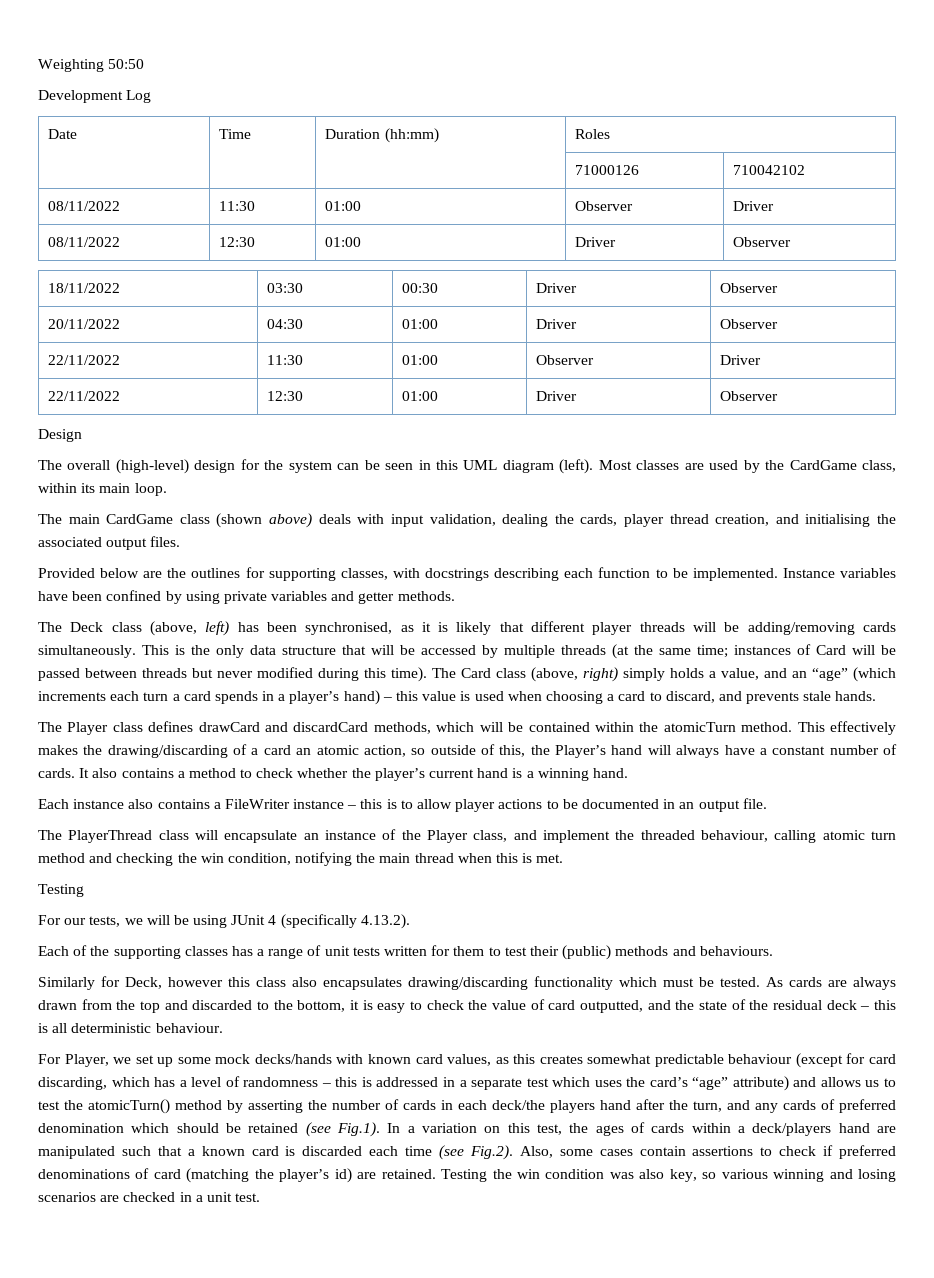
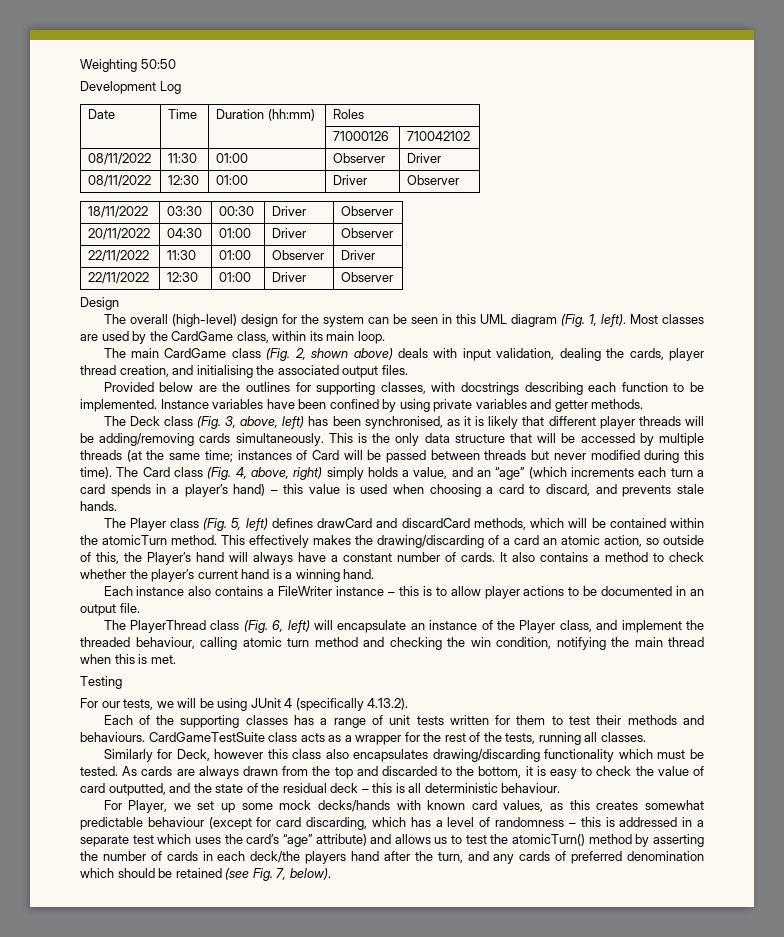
[559,459,594,474] (left). -> [560,314,626,327] (Fig. 1, left).
[216,513,263,528] (shown -> [266,348,349,361] (Fig. 2, shown
[149,621,197,636] (above, -> [196,416,279,429] (Fig. 3, above,
[531,667,578,682] (above, -> [207,467,289,480] (Fig. 4, above,
(143, 727) none -> [203,518,268,531] (Fig. 5, left)
(189, 835) none -> [243,620,310,633] (Fig. 6, left)
[562,945,612,960] (public) -> (622, 720) none
(773, 951) none -> [148,732,646,745] CardGameTestSuite class acts as a wrapper for the rest of the tests, running all classes.
[337,1122,897,1137] [38,1145,896,1160] [38,1168,897,1183] [38,1192,261,1202] Fig.1). In a variation on this test, the ages of cards within a deck/players hand are manipulated such that a known card is discarded each time (see Fig.2). Also, some cases contain assertions to check if preferred denominations of card (matching the player’s id) are retained. Testing the win condition was also key, so various winning and losing scenarios are checked in a unit test. -> [252,868,331,881] Fig. 7, below).

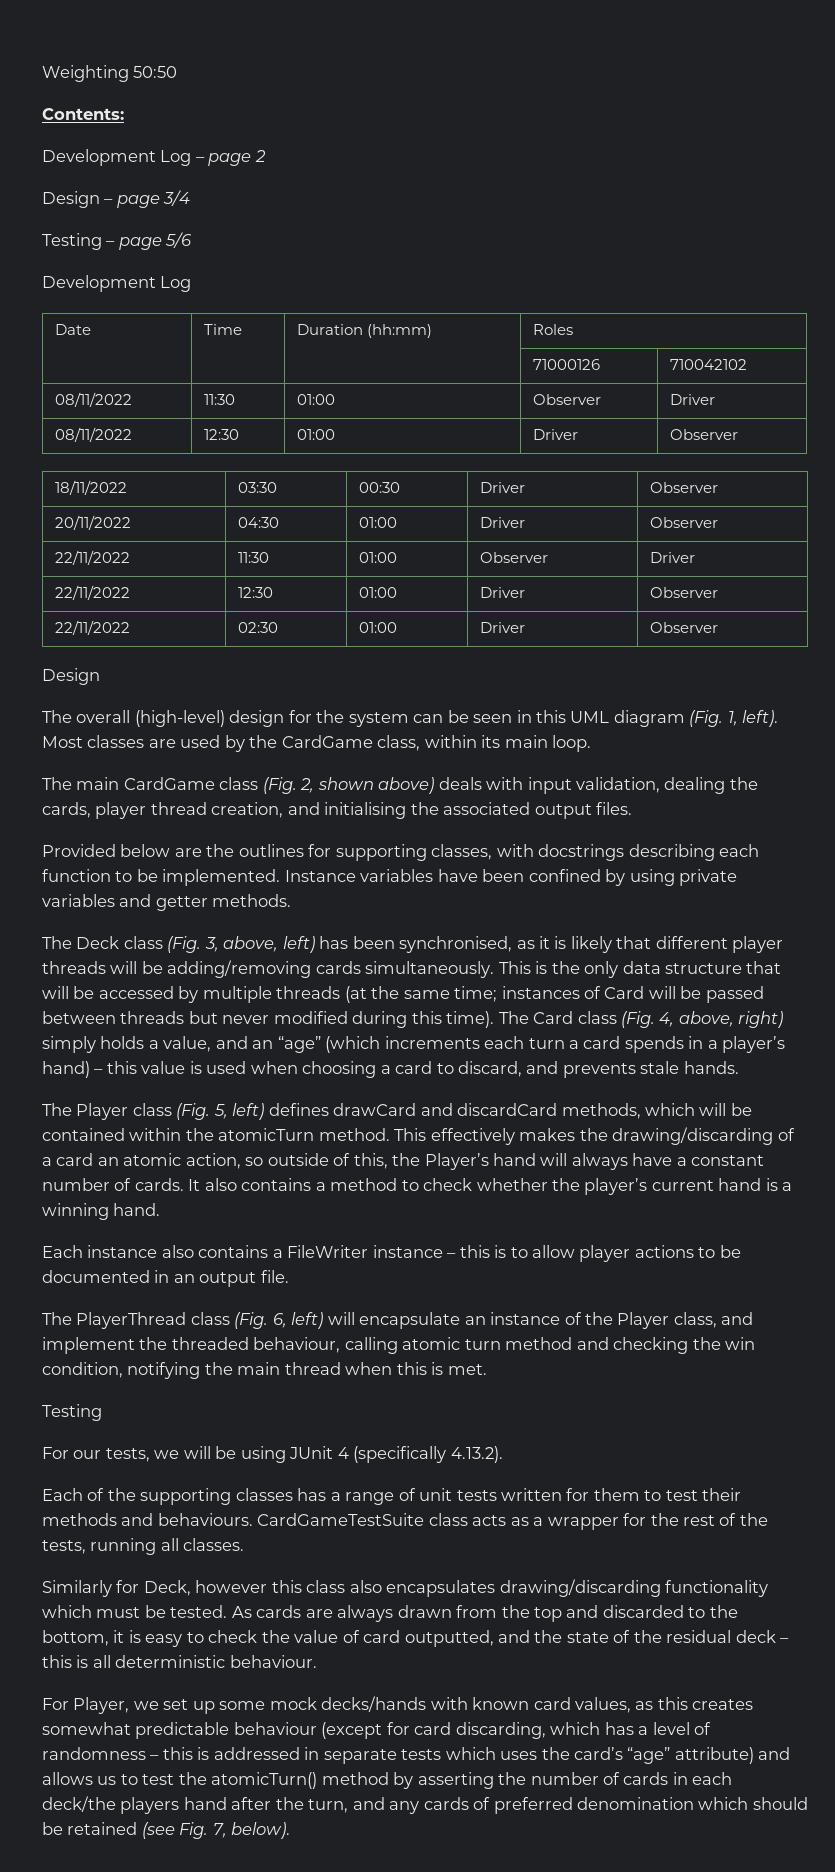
(176, 64) none -> [42,108,124,120] [42,149,266,166] [42,190,191,208] [42,232,193,250] // Contents: // Development Log – page 2 // Design – page 3/4 // Testing – page 5/6
(394, 277) none -> [54,620,130,635] [237,622,278,633] [358,622,397,633] [479,622,525,633] [649,622,718,633] // 22/11/2022 | 02:30 | 01:00 | Driver | Observer
[697,820,705,827] [80,835,154,847] a separate test -> [323,1749,442,1764] separate tests

